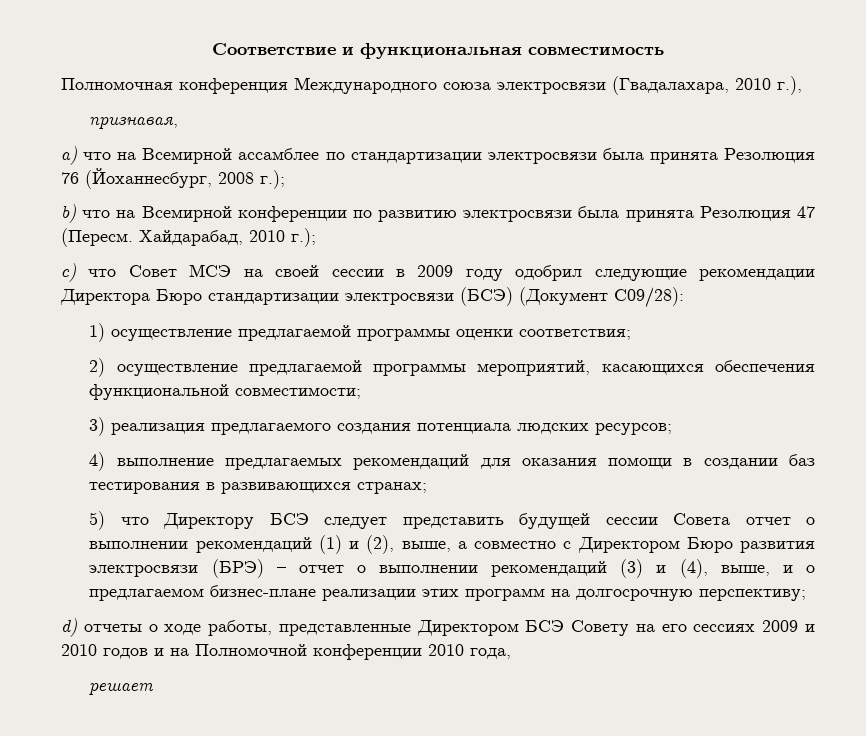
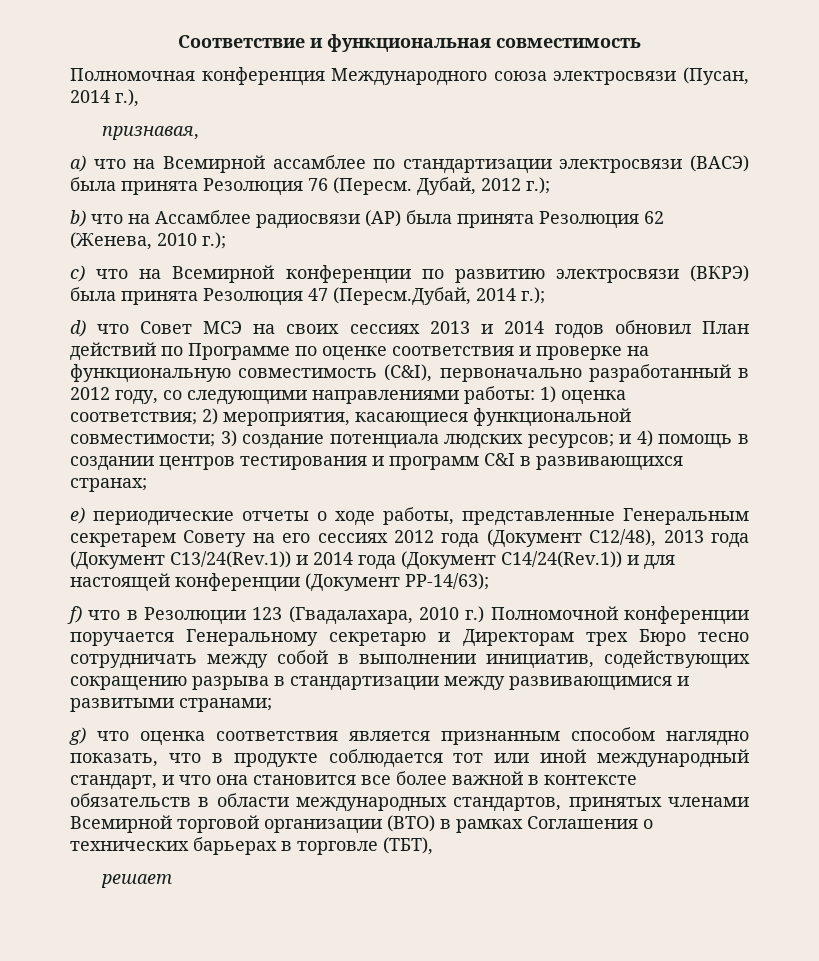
[612,76,771,95] (Гвадалахара, 2010 -> [683,67,750,85] [70,90,110,103] (Пусан, 2014
(597, 158) none -> [690,155,749,172] (ВАСЭ)
[85,168,254,189] (Йоханнесбург, 2008 -> [333,177,521,196] (Пересм. Дубай, 2012
(136, 214) none -> [155,210,664,229] [70,232,226,250] [70,265,162,282] Ассамблее радиосвязи (АР) была принята Резолюция 62 (Женева, 2010 г.); // c) что на
(573, 216) none -> [690,265,749,282] (ВКРЭ)
[61,228,316,247] [61,263,76,282] (Пересм. Хайдарабад, 2010 г.); // с) -> [333,287,545,306] [70,320,86,337] (Пересм.Дубай, 2014 г.); // d)
[275,265,815,281] [60,287,684,308] [89,323,632,342] [89,358,816,377] [89,384,362,400] [89,417,673,436] [89,452,816,471] [89,482,428,494] [89,511,815,530] [89,535,816,554] [89,559,816,578] [89,585,807,601] [61,618,77,637] своей сессии в 2009 году одобрил следующие рекомендации Директора Бюро стандартизации электросвязи (БСЭ) (Документ С09/28): // 1) осуществление предлагаемой программы оценки соответствия; // 2) осуществление предлагаемой программы мероприятий, касающихся обеспечения функциональной совместимости; // 3) реализация предлагаемого создания потенциала людских ресурсов; // 4) выполнение предлагаемых рекомендаций для оказания помощи в создании баз тестирования в развивающихся странах; // 5) что Директору БСЭ следует представить будущей сессии Совета отчет о выполнении рекомендаций (1) и (2), выше, а совместно с Директором Бюро развития электросвязи (БРЭ) – отчет о выполнении рекомендаций (3) и (4), выше, и о предлагаемом бизнес-плане реализации этих программ на долгосрочную перспективу; // d) -> [286,320,749,339] [70,342,649,361] [70,364,749,383] [70,386,626,405] [70,408,631,427] [70,430,749,449] [70,453,683,471] [70,478,147,492] [70,507,234,526] своих сессиях 2013 и 2014 годов обновил План действий по Программе по оценке соответствия и проверке на функциональную совместимость (C&I), первоначально разработанный в 2012 году, со следующими направлениями работы: 1) оценка соответствия; 2) мероприятия, касающиеся функциональной совместимости; 3) создание потенциала людских ресурсов; и 4) помощь в создании центров тестирования и программ C&I в развивающихся странах; // e) периодические
[416,620,565,636] Директором БСЭ -> [623,508,749,525] [70,533,176,547] Генеральным секретарем
[762,620,815,632] [61,644,511,660] 2009 и 2010 годов и на Полномочной конференции 2010 года, -> [394,529,749,548] [70,551,675,570] [70,573,489,592] [67,606,749,625] [70,629,749,647] [70,650,750,669] [70,676,689,691] [70,698,272,712] [69,727,749,746] [70,749,749,768] [70,771,637,790] [70,793,749,812] [70,815,653,834] [70,837,433,855] 2012 года (Документ C12/48), 2013 года (Документ C13/24(Rev.1)) и 2014 года (Документ C14/24(Rev.1)) и для настоящей конференции (Документ PP-14/63); // f) что в Резолюции 123 (Гвадалахара, 2010 г.) Полномочной конференции поручается Генеральному секретарю и Директорам трех Бюро тесно сотрудничать между собой в выполнении инициатив, содействующих сокращению разрыва в стандартизации между развивающимися и развитыми странами; // g) что оценка соответствия является признанным способом наглядно показать, что в продукте соблюдается тот или иной международный стандарт, и что она становится все более важной в контексте обязательств в области международных стандартов, принятых членами Всемирной торговой организации (ВТО) в рамках Соглашения о технических барьерах в торговле (ТБТ),

